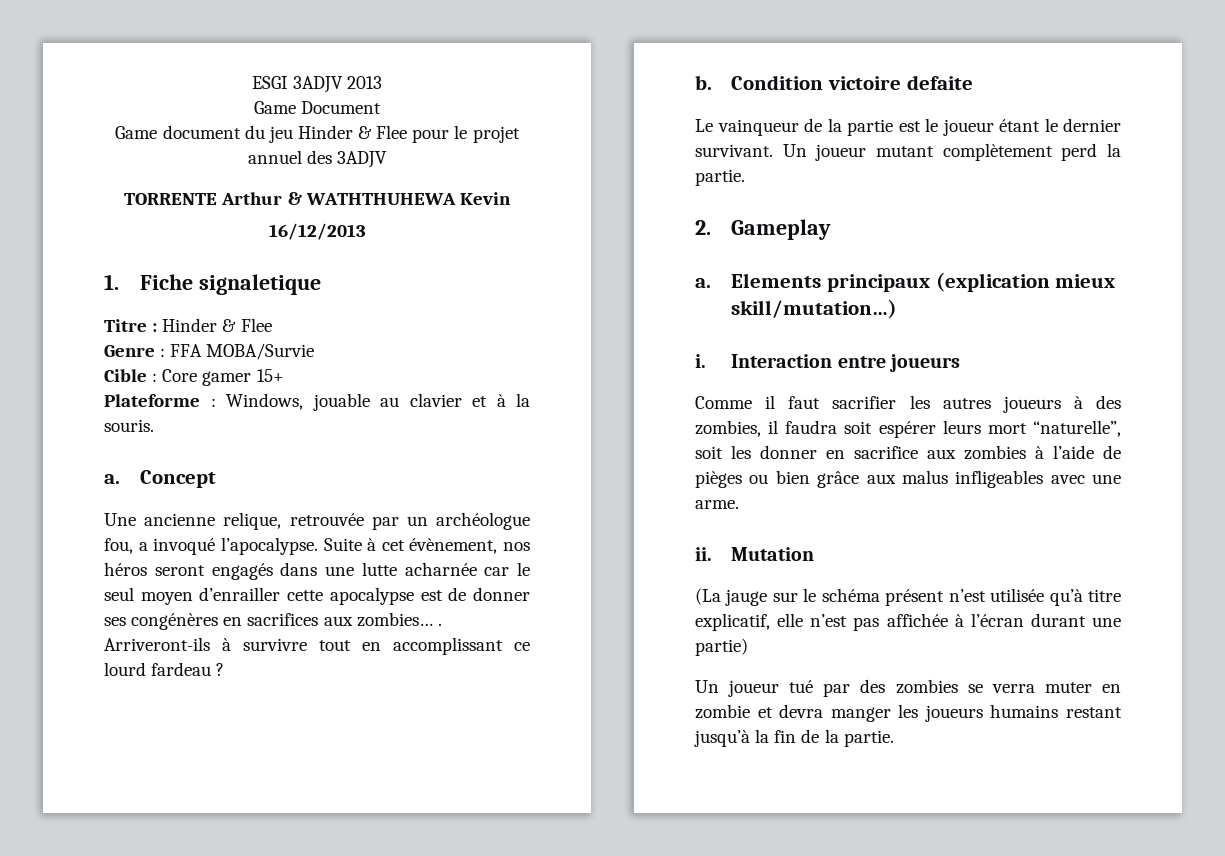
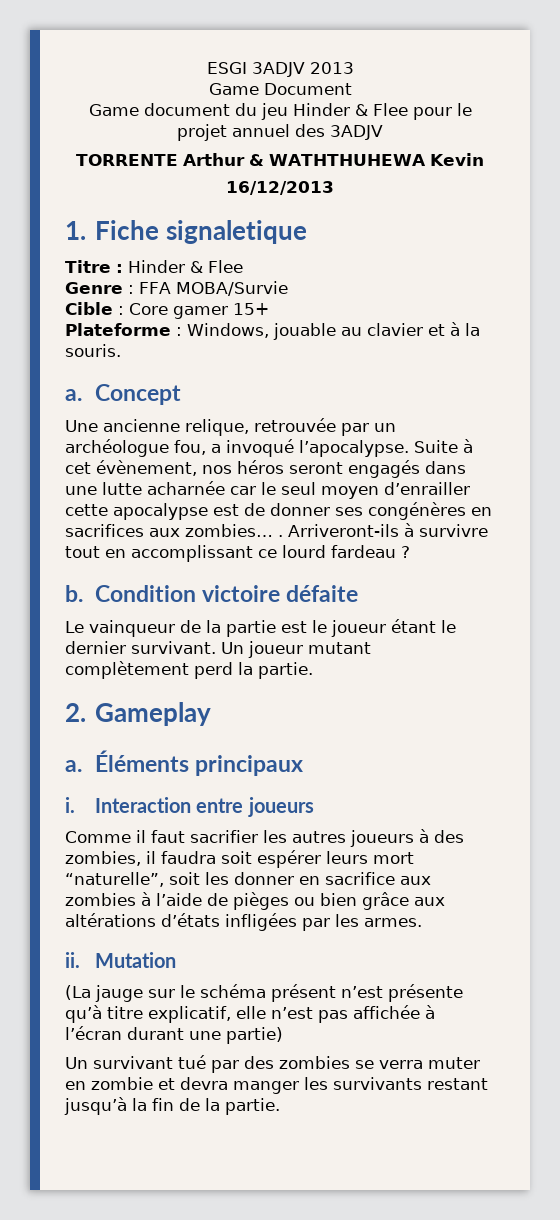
[906,75,973,90] defaite -> [286,585,359,602] défaite
[731,273,822,288] Elements -> [95,750,190,772] Éléments
[935,272,1116,292] [731,299,898,319] (explication mieux skill/mutation…) -> (304, 765) none
[901,470,1121,488] [695,500,739,509] malus infligeables avec une arme. -> [65,913,422,931] altérations d’états infligées par les armes.
[990,588,1045,602] utilisée -> [388,984,463,1002] présente
[728,680,780,697] joueur -> [93,1056,173,1069] survivant
[924,704,1059,722] joueurs humains -> [333,1077,422,1090] survivants

